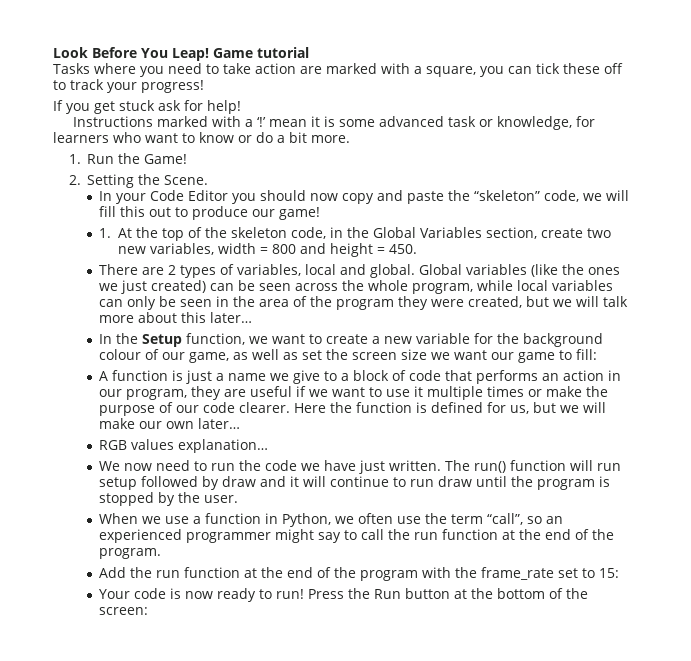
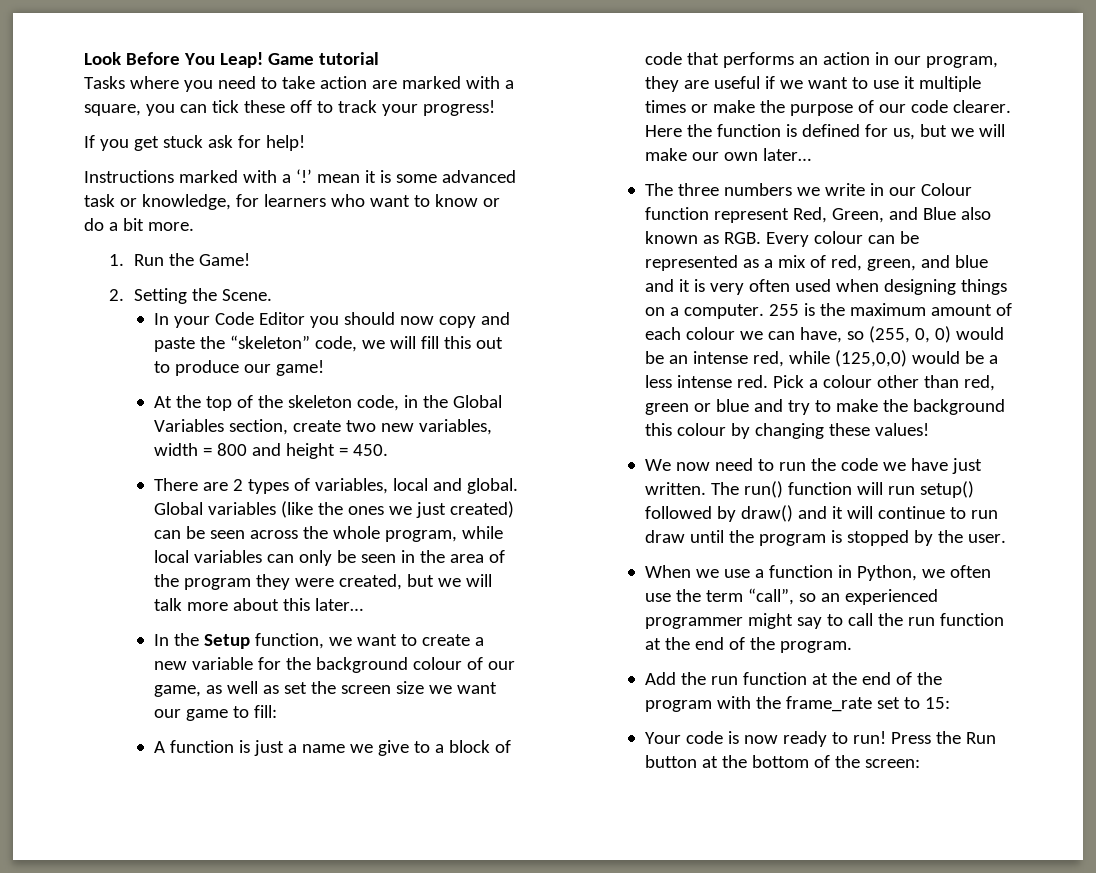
[99,228,112,238] 1. -> (324, 368) none
[99,439,269,453] RGB values explanation… -> [644,183,972,196] [644,207,991,223] [644,231,919,247] [644,255,988,271] [644,279,1007,295] [644,303,1012,319] [644,326,1004,343] [644,350,998,367] [644,375,995,391] [644,399,1005,415] [644,423,929,439] The three numbers we write in our Colour function represent Red, Green, and Blue also known as RGB. Every colour can be represented as a mix of red, green, and blue and it is very often used when designing things on a computer. 255 is the maximum amount of each colour we can have, so (255, 0, 0) would be an intense red, while (125,0,0) would be a less intense red. Pick a colour other than red, green or blue and try to make the background this colour by changing these values!
[99,477,138,490] setup -> [919,481,974,498] setup()
[222,476,257,487] draw -> [740,505,793,522] draw()

